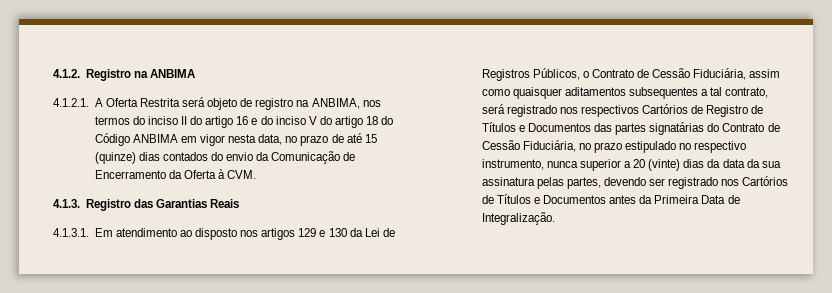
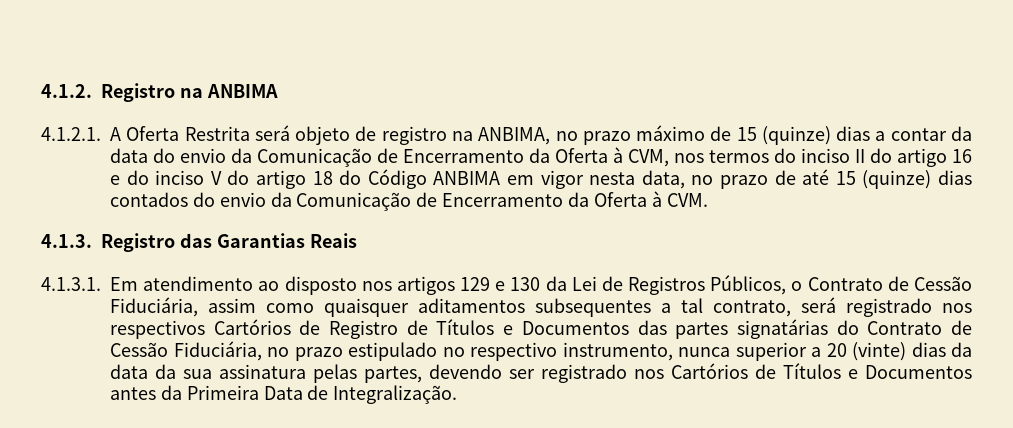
(360, 103) none -> [555,125,973,145] [110,147,669,167] no prazo máximo de 15 (quinze) dias a contar da data do envio da Comunicação de Encerramento da Oferta à CVM,

